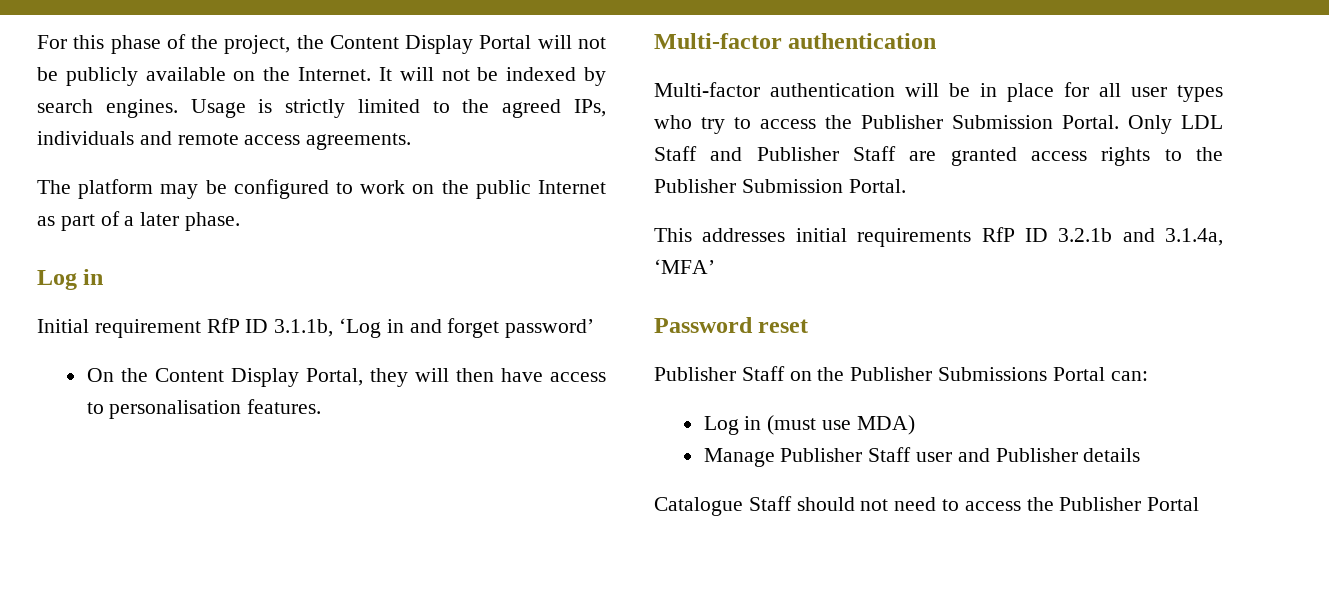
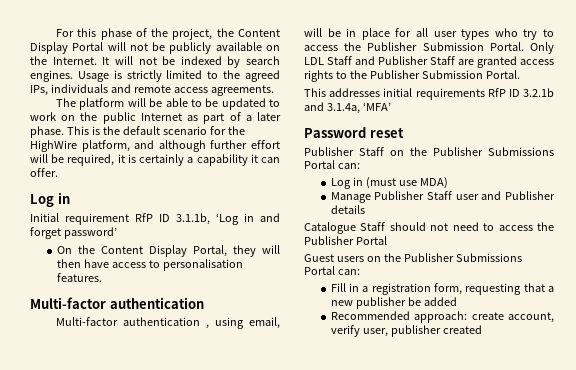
[160,179,329,199] may be configured -> [127,98,266,110] will be able to be updated
(241, 221) none -> [66,126,245,135] [30,140,280,152] [30,154,281,166] [30,168,58,177] This is the default scenario for the HighWire platform, and although further effort will be required, it is certainly a capability it can offer.
(895, 90) none -> [205,317,280,329] , using email,
(1200, 504) none -> [304,253,522,262] [304,266,360,275] [330,283,554,295] [330,297,457,309] [330,311,554,323] [330,325,482,337] // Guest users on the Publisher Submissions Portal can: // Fill in a registration form, requesting that a new publisher be added // Recommended approach: create account, verify user, publisher created

